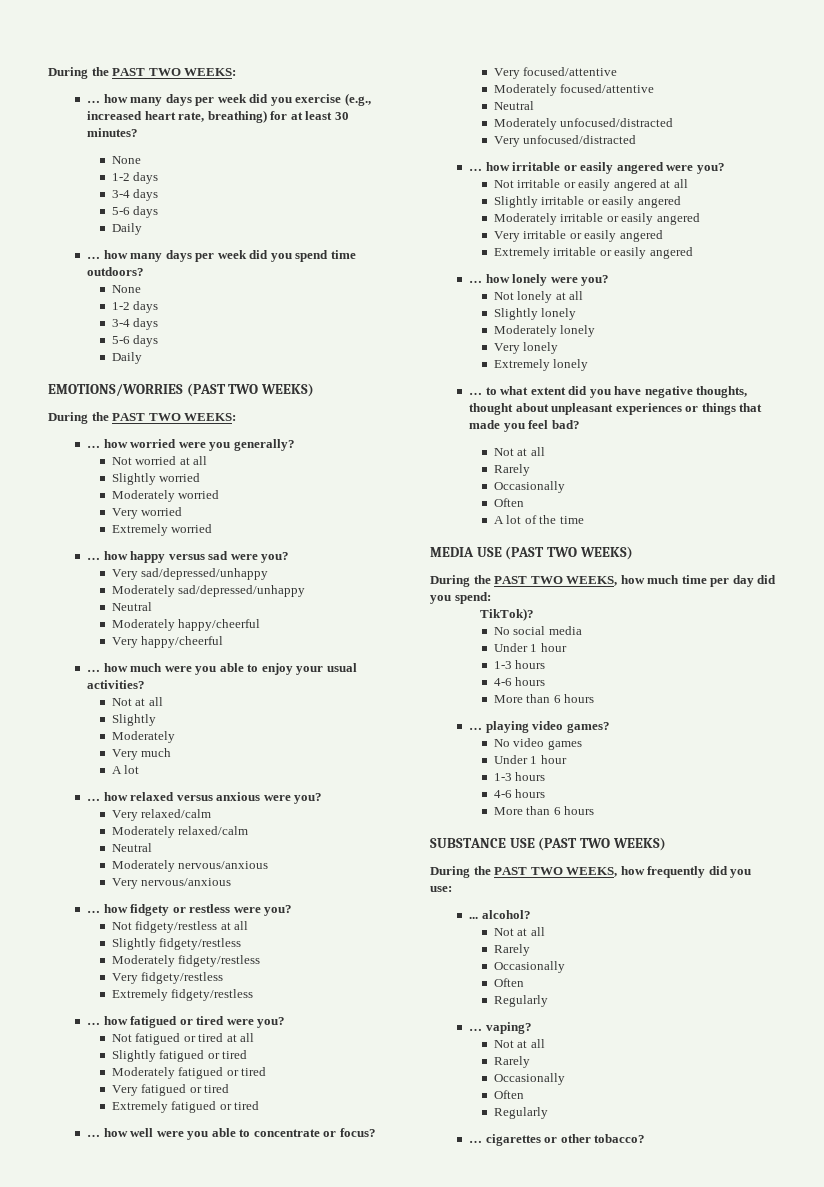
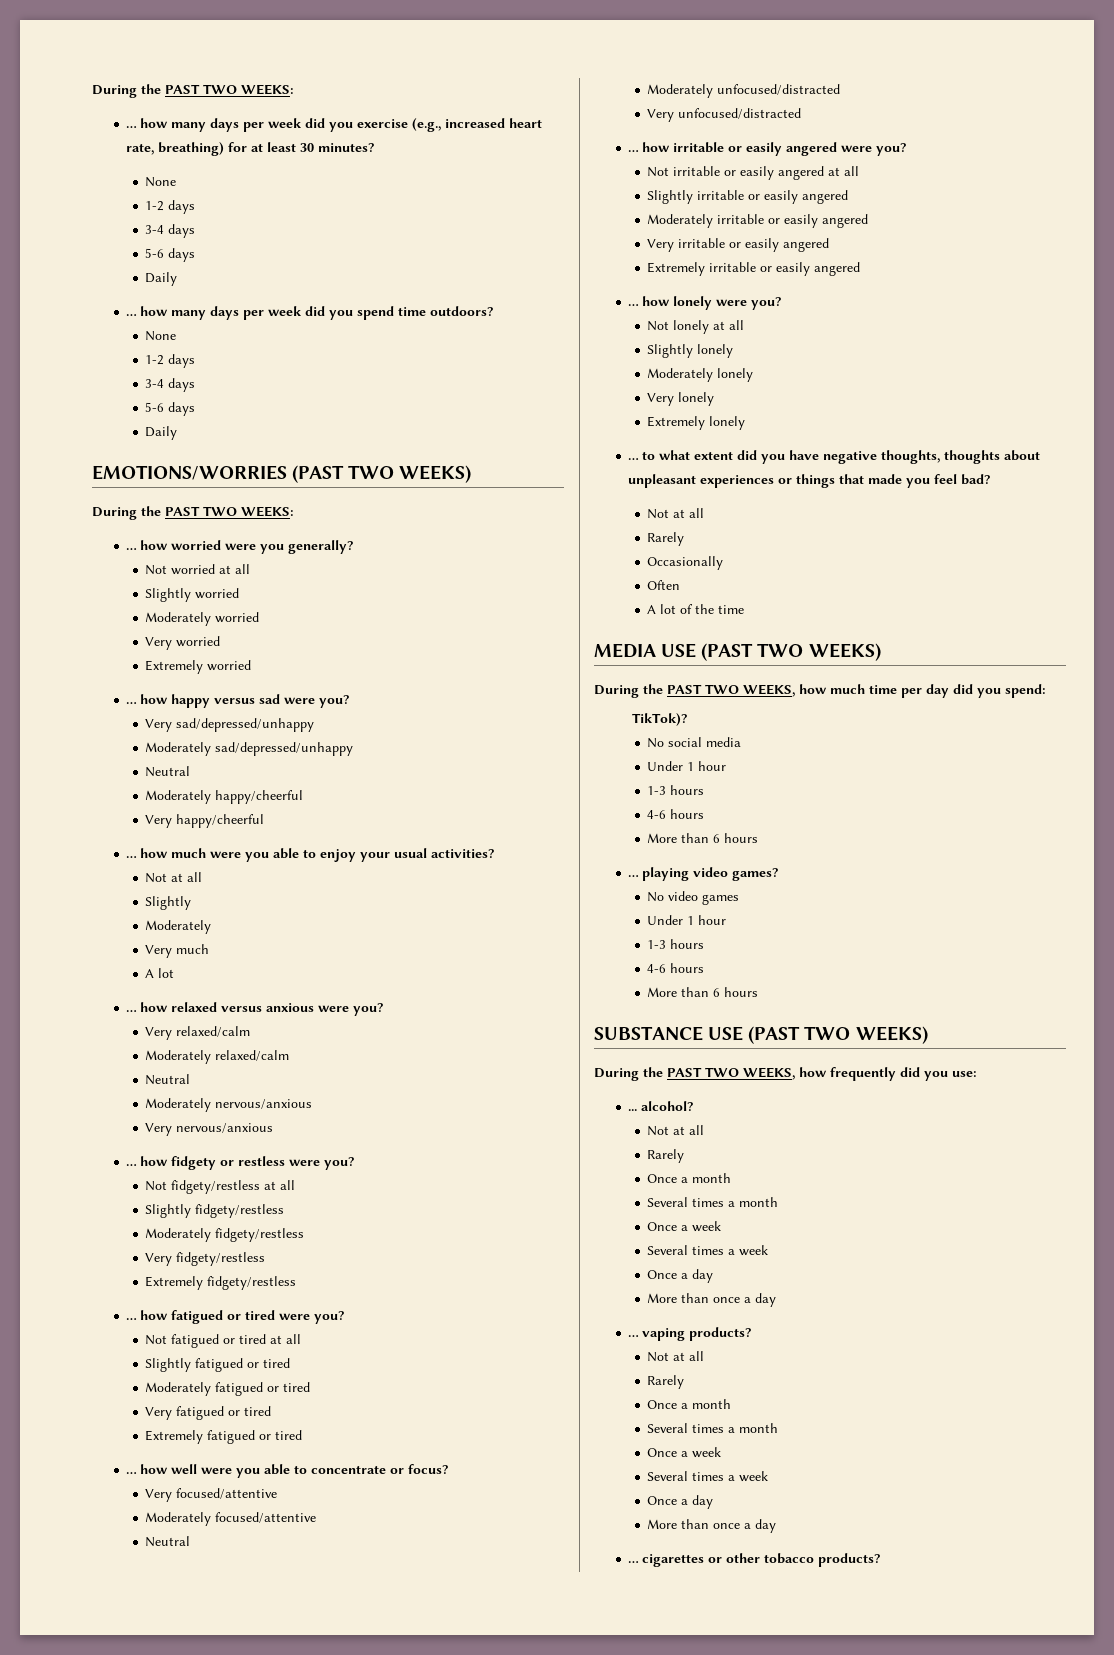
[469,403,514,415] thought -> [944,450,1001,464] thoughts
[493,961,565,973] [493,978,524,987] [493,995,548,1007] [469,1022,532,1034] [493,1039,545,1048] [493,1056,530,1068] [493,1073,565,1085] [493,1090,524,1099] [493,1107,548,1119] Occasionally // Often // Regularly // … vaping? // Not at all // Rarely // Occasionally // Often // Regularly -> [647,1173,732,1183] [647,1197,779,1207] [647,1221,722,1232] [647,1245,769,1256] [647,1269,714,1283] [647,1293,777,1307] [628,1327,753,1341] [647,1351,705,1362] [647,1375,685,1389] [647,1399,732,1409] [647,1423,779,1433] [647,1447,722,1458] [647,1471,769,1482] [647,1495,714,1509] [647,1519,777,1533] Once a month // Several times a month // Once a week // Several times a week // Once a day // More than once a day // … vaping products? // Not at all // Rarely // Once a month // Several times a month // Once a week // Several times a week // Once a day // More than once a day
[594,1134,646,1143] tobacco? -> [764,1553,882,1567] tobacco products?

